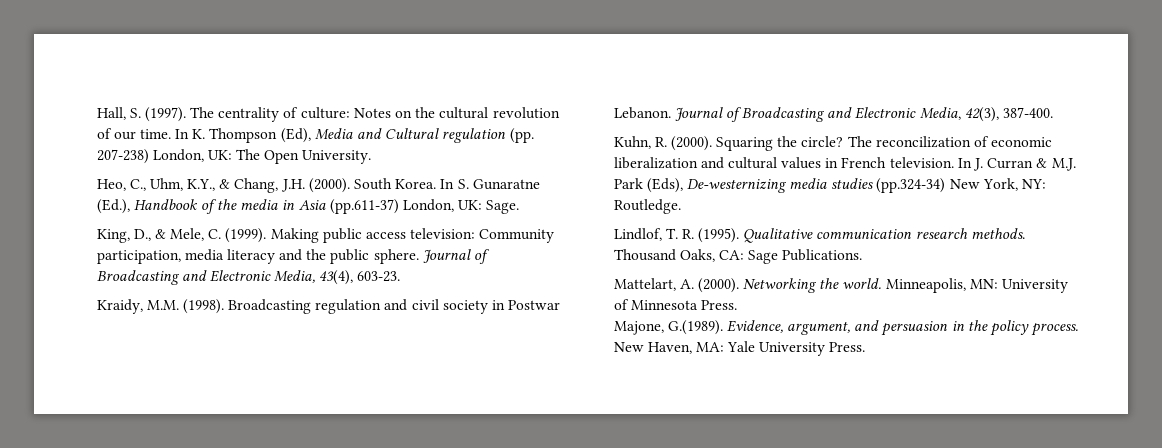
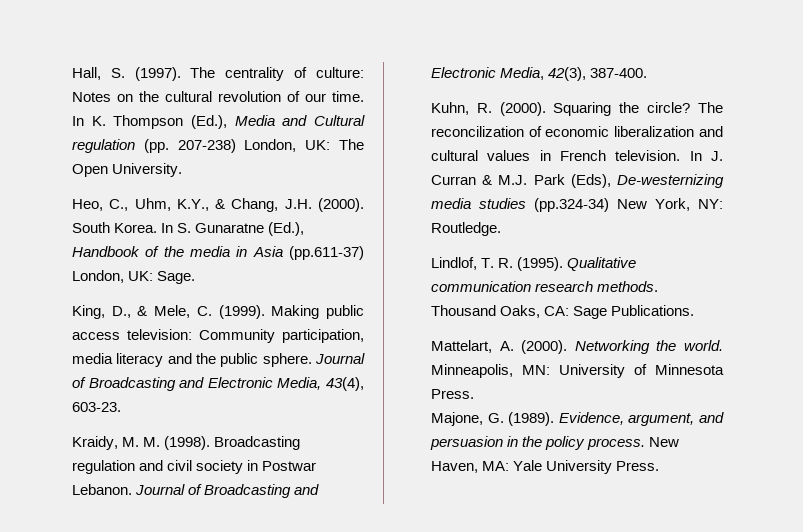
[280,128,311,143] (Ed), -> [190,115,227,129] (Ed.),
[146,300,179,310] M.M. -> [122,437,161,447] M. M.
[667,320,723,335] G.(1989). -> [487,412,555,426] G. (1989).

